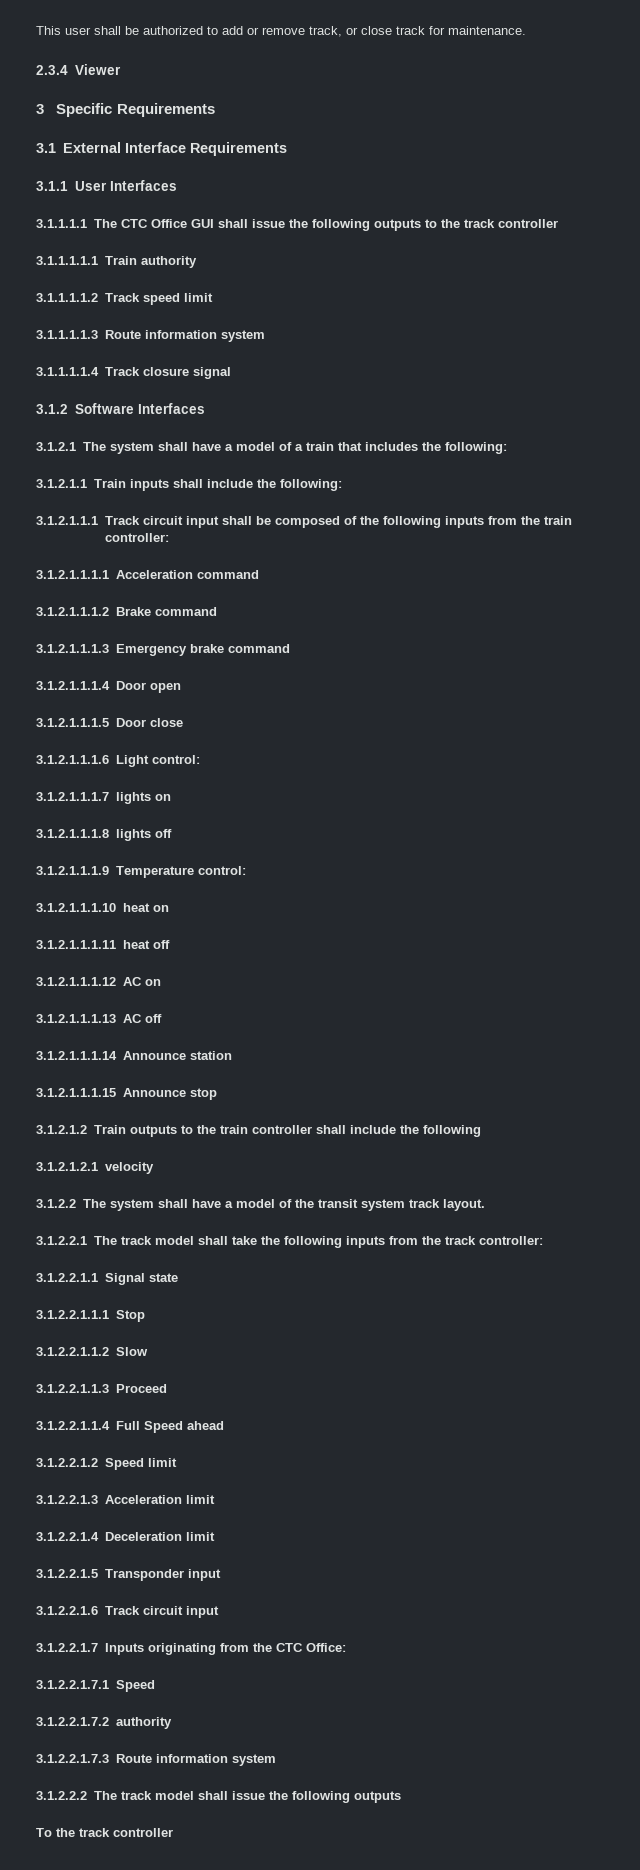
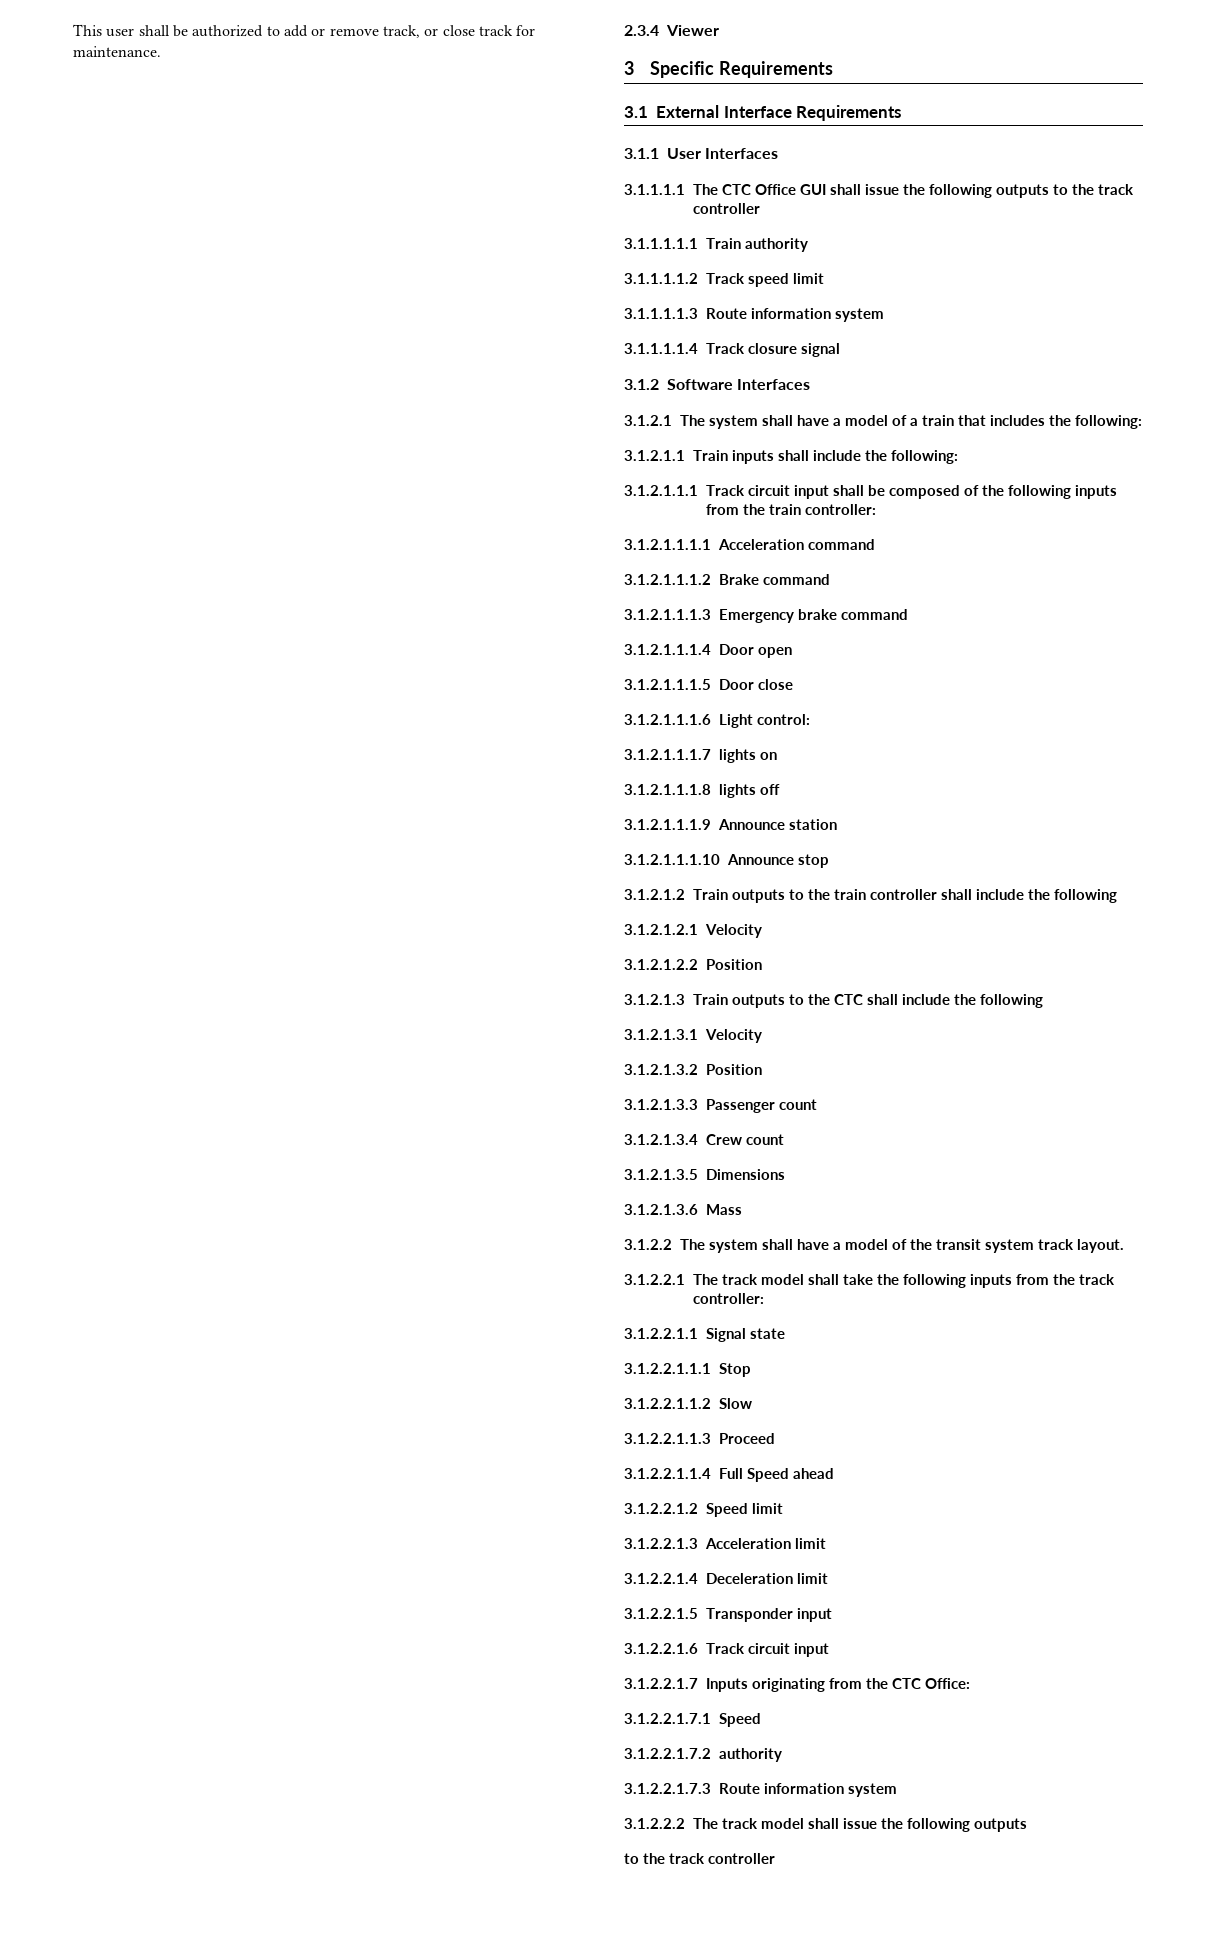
[115,866,246,878] [36,903,169,912] [36,940,170,949] [36,977,161,986] [36,1014,162,1023] [36,1051,117,1060] Temperature control: // 3.1.2.1.1.1.10 heat on // 3.1.2.1.1.1.11 heat off // 3.1.2.1.1.1.12 AC on // 3.1.2.1.1.1.13 AC off // 3.1.2.1.1.1.14 -> (711, 824) none
[36,1088,116,1097] 3.1.2.1.1.1.15 -> [624,854,720,865] 3.1.2.1.1.1.10
[104,1162,154,1174] velocity -> [705,924,762,938] [624,959,762,970] [624,994,1043,1008] [624,1029,762,1043] [624,1064,762,1075] [624,1099,817,1113] [624,1134,784,1145] [624,1169,785,1180] [624,1204,742,1215] Velocity // 3.1.2.1.2.2 Position // 3.1.2.1.3 Train outputs to the CTC shall include the following // 3.1.2.1.3.1 Velocity // 3.1.2.1.3.2 Position // 3.1.2.1.3.3 Passenger count // 3.1.2.1.3.4 Crew count // 3.1.2.1.3.5 Dimensions // 3.1.2.1.3.6 Mass
[36,1828,52,1837] To -> [624,1853,639,1864] to

